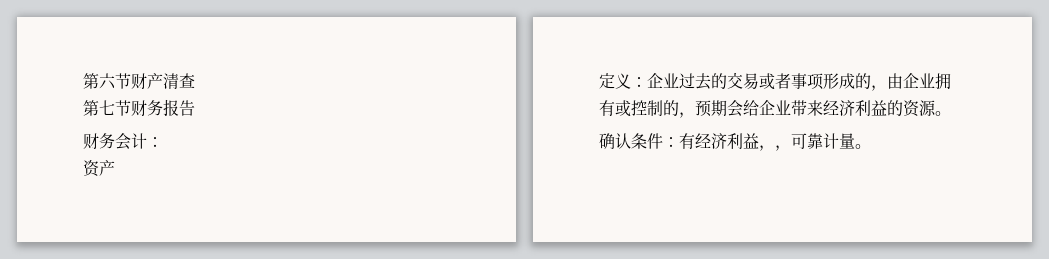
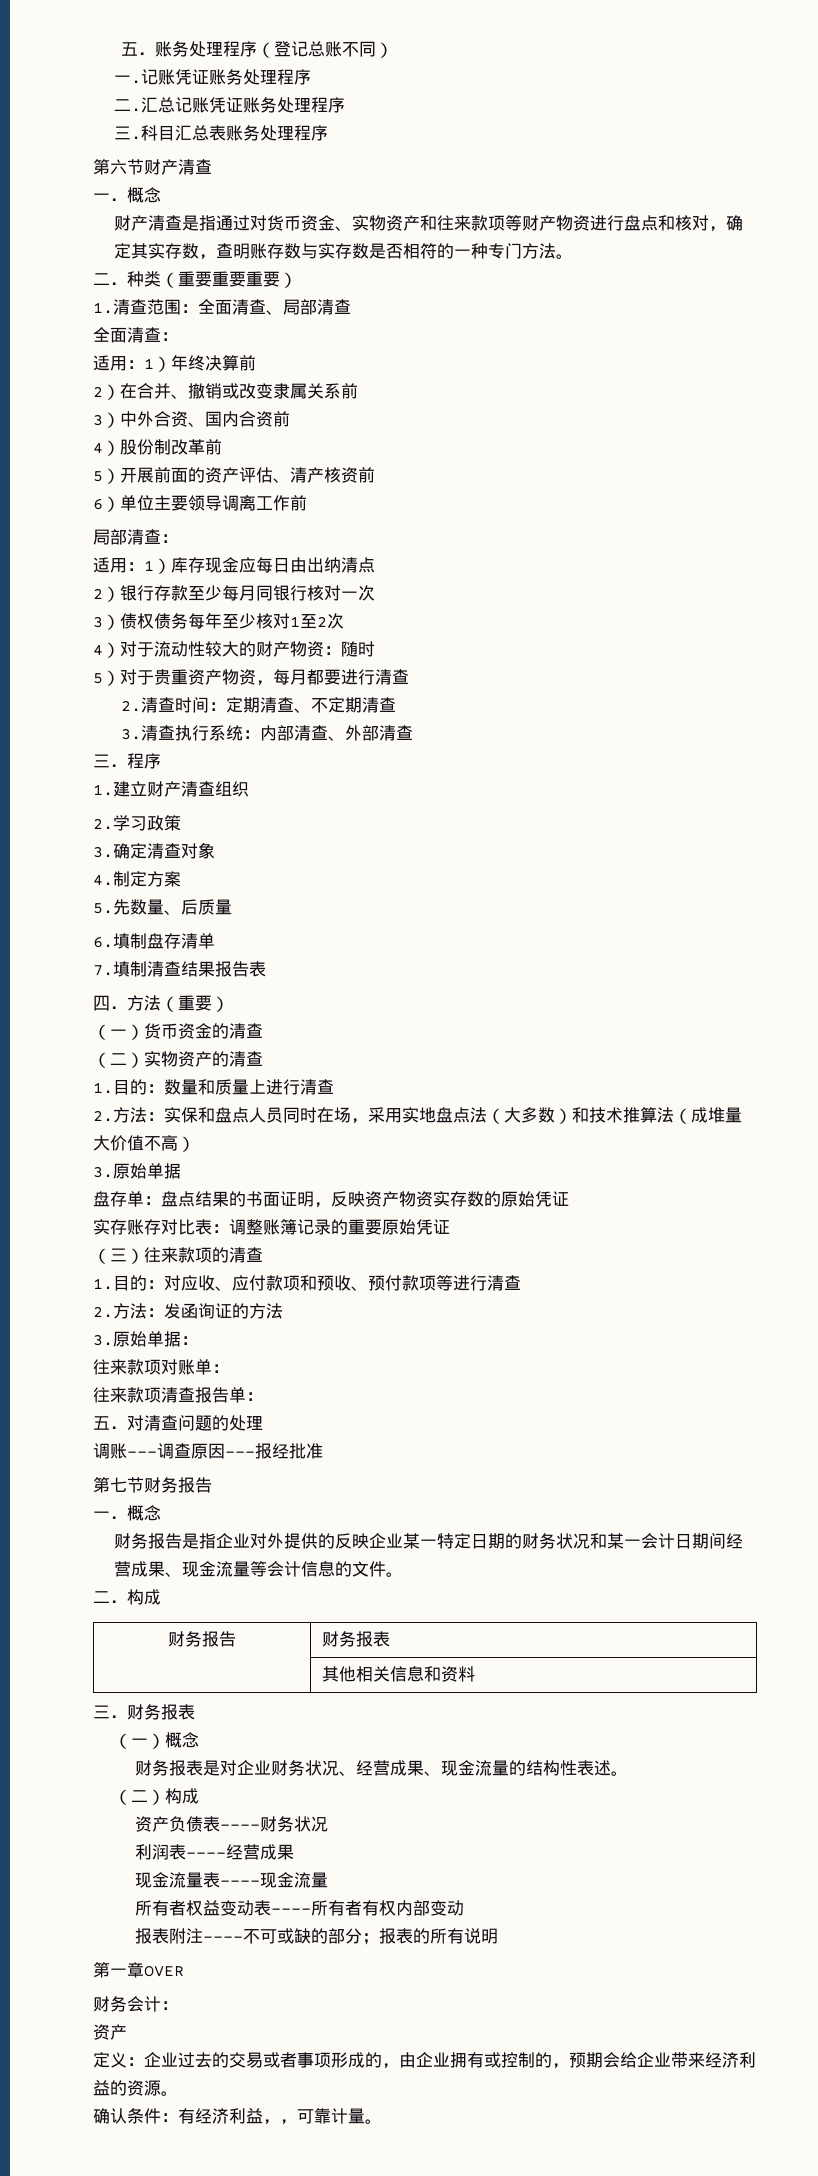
[83,73,195,89] [83,99,195,116] 第六节财产清查 // 第七节财务报告 -> [120,41,393,58] [113,69,311,85] [113,97,345,113] [113,125,328,141] [93,159,212,175] [93,187,161,203] [113,215,743,232] [113,243,573,260] [93,271,297,288] [93,299,351,315] [93,327,178,343] [93,354,256,372] [93,383,358,400] [93,411,290,428] [93,439,222,456] [93,467,375,484] [93,495,307,512] [93,529,178,545] [93,557,375,574] [93,585,375,602] [93,612,344,630] [93,641,375,658] [93,669,409,686] [120,697,396,713] [120,725,413,741] [93,753,161,769] [93,781,249,797] [93,815,181,831] [93,842,215,859] [93,871,181,887] [93,899,232,915] [93,933,215,949] [93,961,266,977] [93,995,229,1012] [93,1023,263,1040] [93,1051,263,1068] [93,1079,334,1095] [93,1107,742,1124] [93,1135,195,1152] [93,1163,181,1179] [93,1191,569,1208] [93,1219,450,1235] [93,1247,263,1264] [93,1275,521,1291] [93,1303,283,1319] [93,1331,198,1347] [93,1359,229,1375] [93,1387,263,1403] [93,1415,263,1431] [93,1443,323,1459] [93,1477,212,1493] [93,1505,161,1521] [113,1533,743,1549] [113,1561,403,1577] [93,1589,161,1605] [168,1631,236,1647] [321,1631,390,1647] [321,1666,475,1682] [93,1704,195,1720] [113,1732,199,1749] [134,1760,628,1776] [113,1788,199,1805] [134,1816,328,1832] [134,1844,294,1860] [134,1872,328,1888] [134,1900,464,1916] [134,1928,498,1945] [93,1962,184,1978] 五．账务处理程序（登记总账不同） // 一.记账凭证账务处理程序 // 二.汇总记账凭证账务处理程序 // 三.科目汇总表账务处理程序 // 第六节财产清查 // 一．概念 // 财产清查是指通过对货币资金、实物资产和往来款项等财产物资进行盘点和核对，确定其实存数，查明账存数与实存数是否相符的一种专门方法。 // 二．种类（重要重要重要） // 1.清查范围：全面清查、局部清查 // 全面清查： // 适用：1）年终决算前 // 2）在合并、撤销或改变隶属关系前 // 3）中外合资、国内合资前 // 4）股份制改革前 // 5）开展前面的资产评估、清产核资前 // 6）单位主要领导调离工作前 // 局部清查： // 适用：1）库存现金应每日由出纳清点 // 2）银行存款至少每月同银行核对一次 // 3）债权债务每年至少核对1至2次 // 4）对于流动性较大的财产物资：随时 // 5）对于贵重资产物资，每月都要进行清查 // 2.清查时间：定期清查、不定期清查 // 3.清查执行系统：内部清查、外部清查 // 三．程序 // 1.建立财产清查组织 // 2.学习政策 // 3.确定清查对象 // 4.制定方案 // 5.先数量、后质量 // 6.填制盘存清单 // 7.填制清查结果报告表 // 四．方法（重要） // （一）货币资金的清查 // （二）实物资产的清查 // 1.目的：数量和质量上进行清查 // 2.方法：实保和盘点人员同时在场，采用实地盘点法（大多数）和技术推算法（成堆量大价值不高） // 3.原始单据 // 盘存单：盘点结果的书面证明，反映资产物资实存数的原始凭证 // 实存账存对比表：调整账簿记录的重要原始凭证 // （三）往来款项的清查 // 1.目的：对应收、应付款项和预收、预付款项等进行清查 // 2.方法：发函询证的方法 // 3.原始单据： // 往来款项对账单： // 往来款项清查报告单： // 五．对清查问题的处理 // 调账---调查原因---报经批准 // 第七节财务报告 // 一．概念 // 财务报告是指企业对外提供的反映企业某一特定日期的财务状况和某一会计日期间经营成果、现金流量等会计信息的文件。 // 二．构成 // 财务报告 | 财务报表 // | 其他相关信息和资料 // 三．财务报表 // （一）概念 // 财务报表是对企业财务状况、经营成果、现金流量的结构性表述。 // （二）构成 // 资产负债表----财务状况 // 利润表----经营成果 // 现金流量表----现金流量 // 所有者权益变动表----所有者有权内部变动 // 报表附注----不可或缺的部分；报表的所有说明 // 第一章OVER

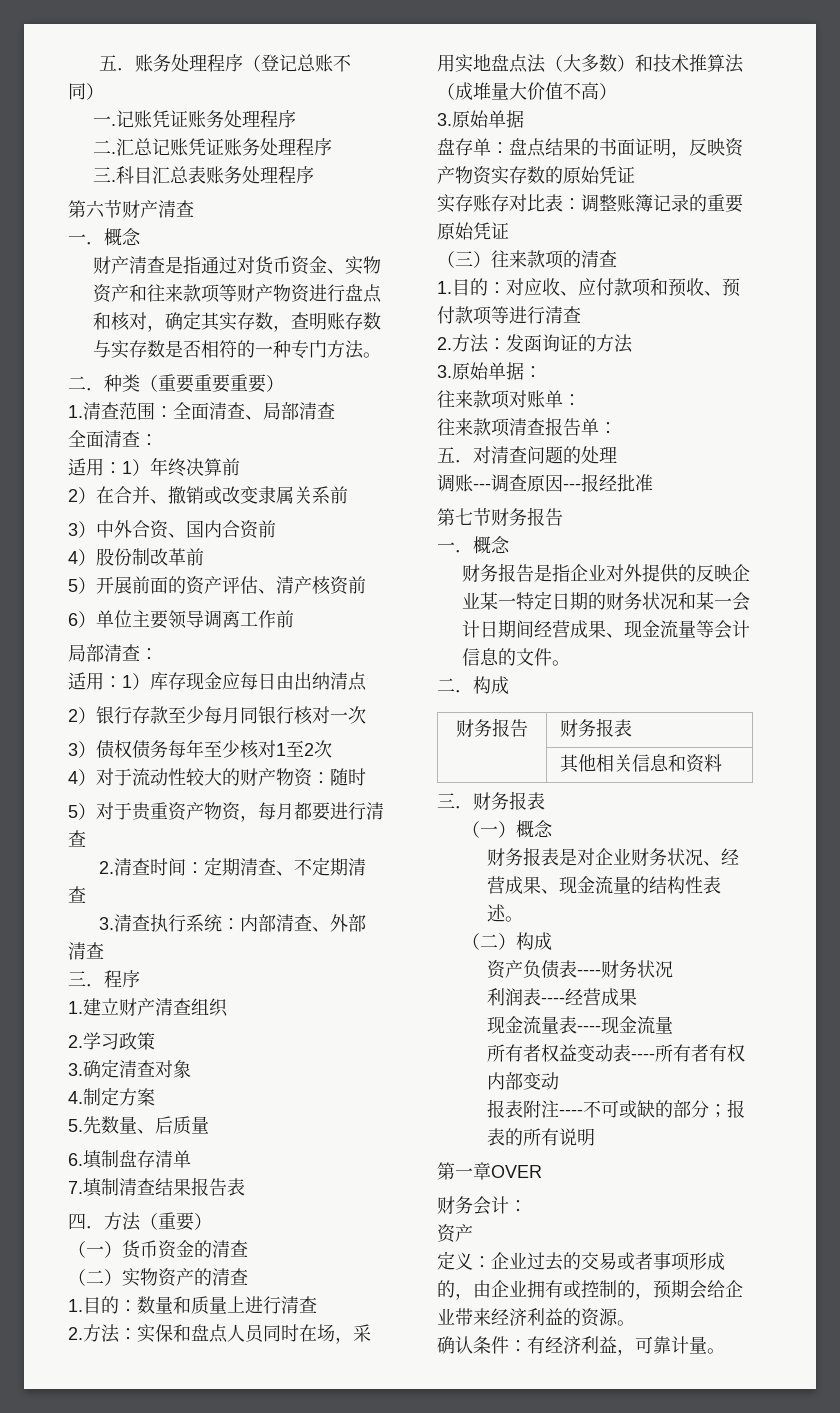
[280,2119,297,2125] ， -> (635, 1352) none

